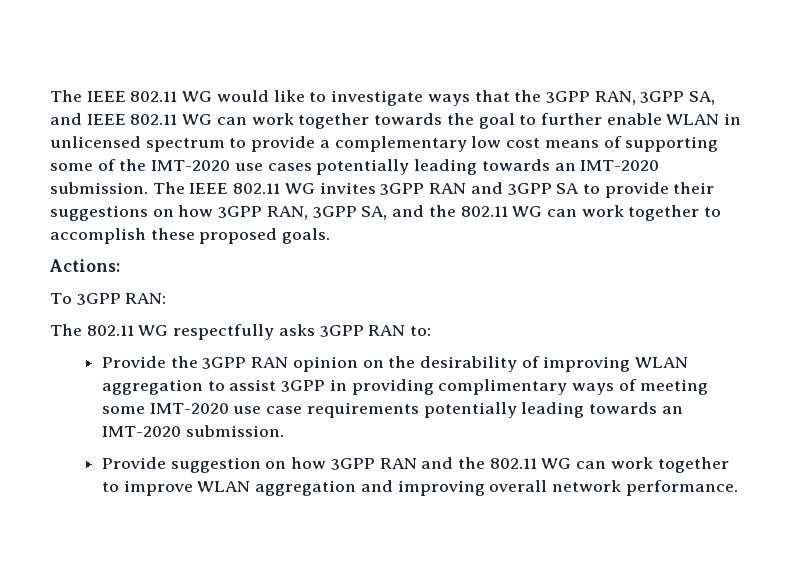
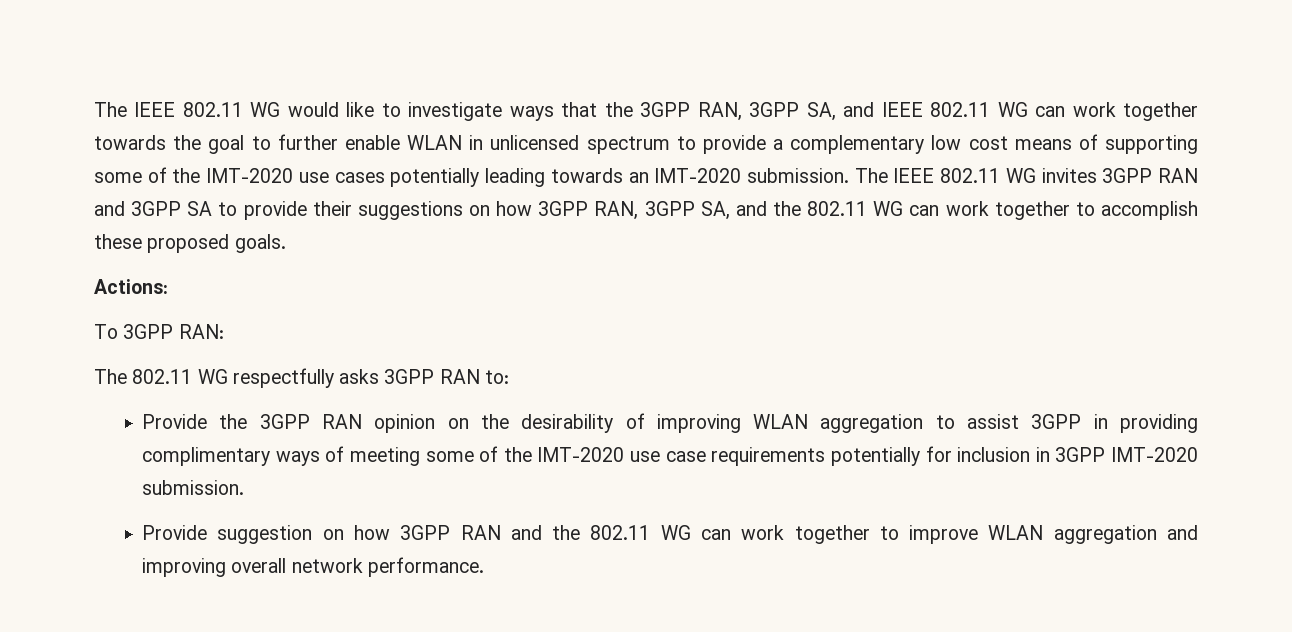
(145, 410) none -> [479,446,532,462] of the
[521,402,683,418] leading towards an -> [925,446,1106,462] for inclusion in 3GPP

